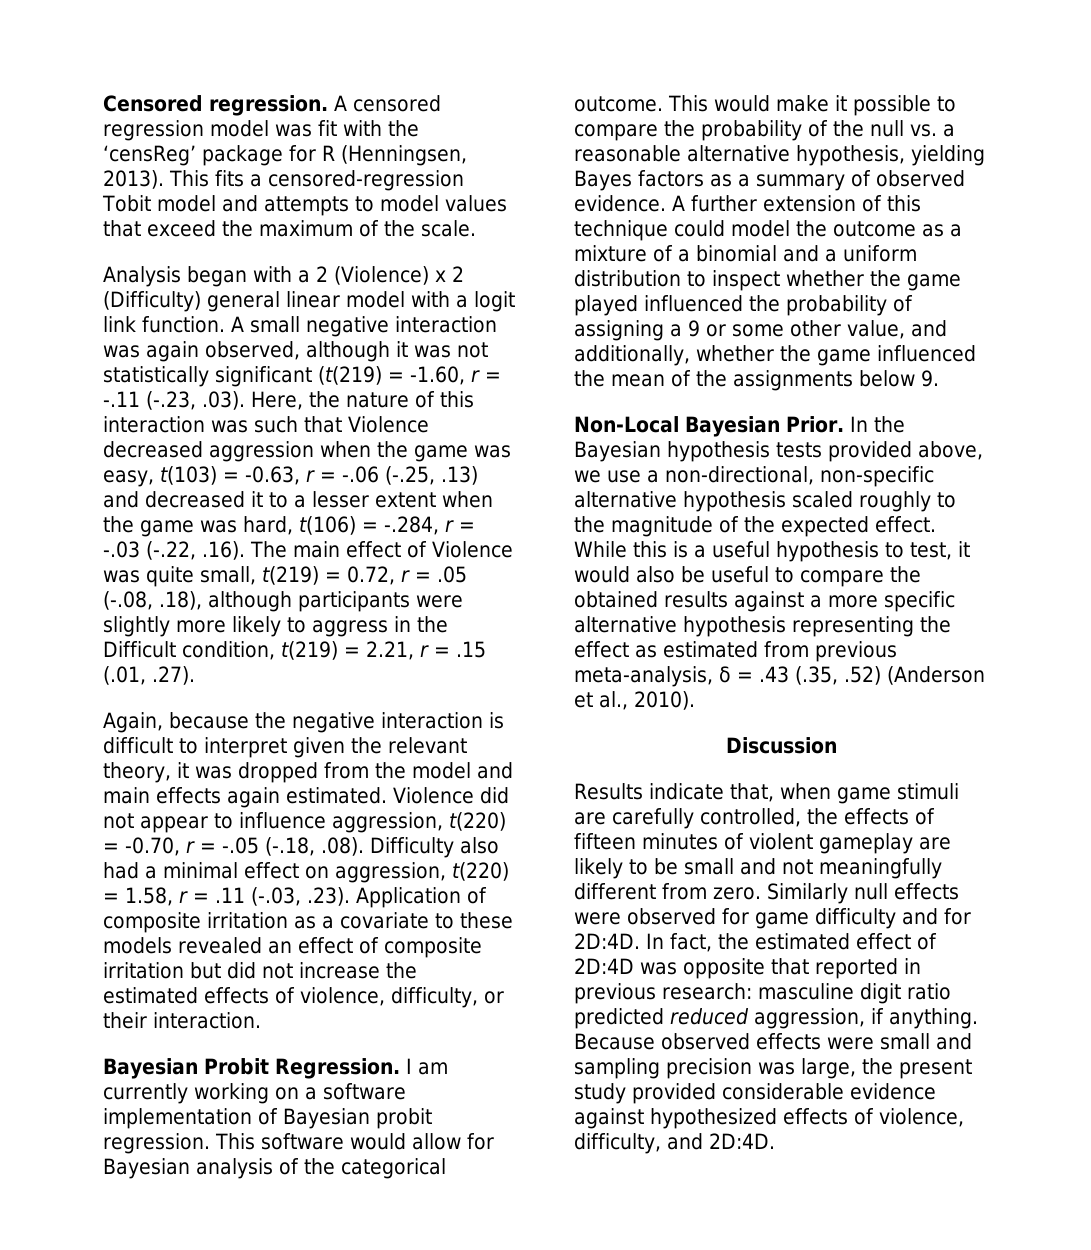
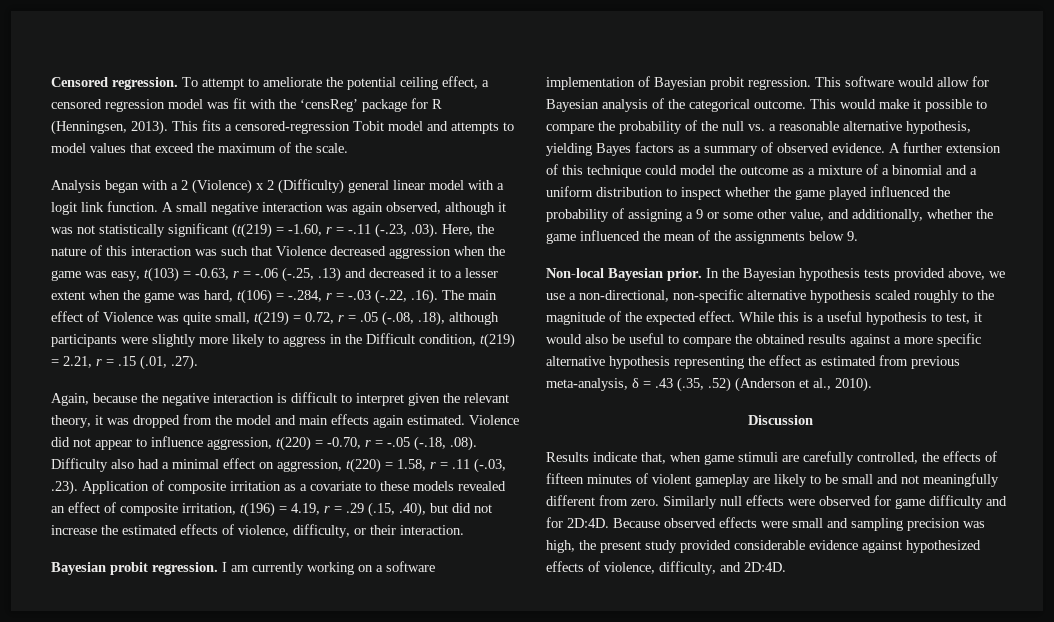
[334,95,347,111] A -> [182,76,489,90] To attempt to ameliorate the potential ceiling effect, a
[103,962,184,979] irritation -> [182,502,426,517] irritation, t(196) = 4.19, r = .29 (.15, .40),
[203,1058,400,1079] Probit Regression. -> [110,562,218,575] probit regression.
[574,416,844,437] Non-Local Bayesian Prior. -> [546,268,702,281] Non-local Bayesian prior.
[646,933,937,952] [574,958,921,979] [574,983,951,1004] [574,1008,978,1029] In fact, the estimated effect of 2D:4D was opposite that reported in previous research: masculine digit ratio predicted reduced aggression, if anything. -> (609, 523) none
[801,1058,856,1079] large, -> [546,540,575,553] high,

